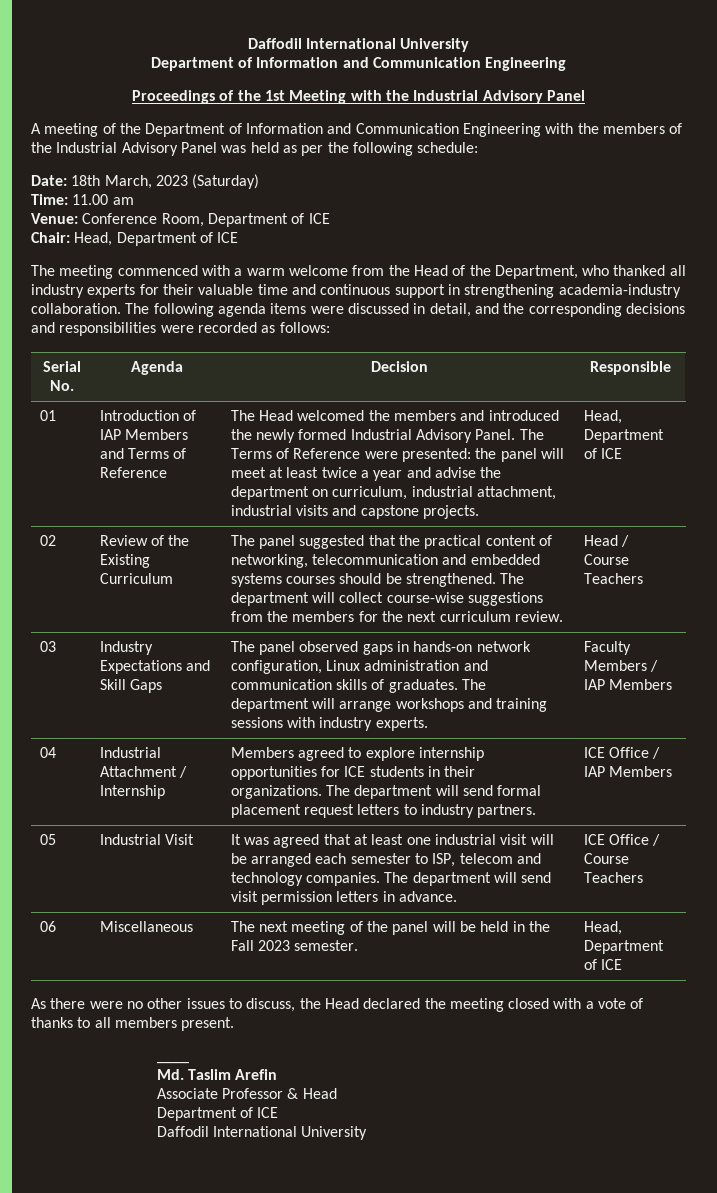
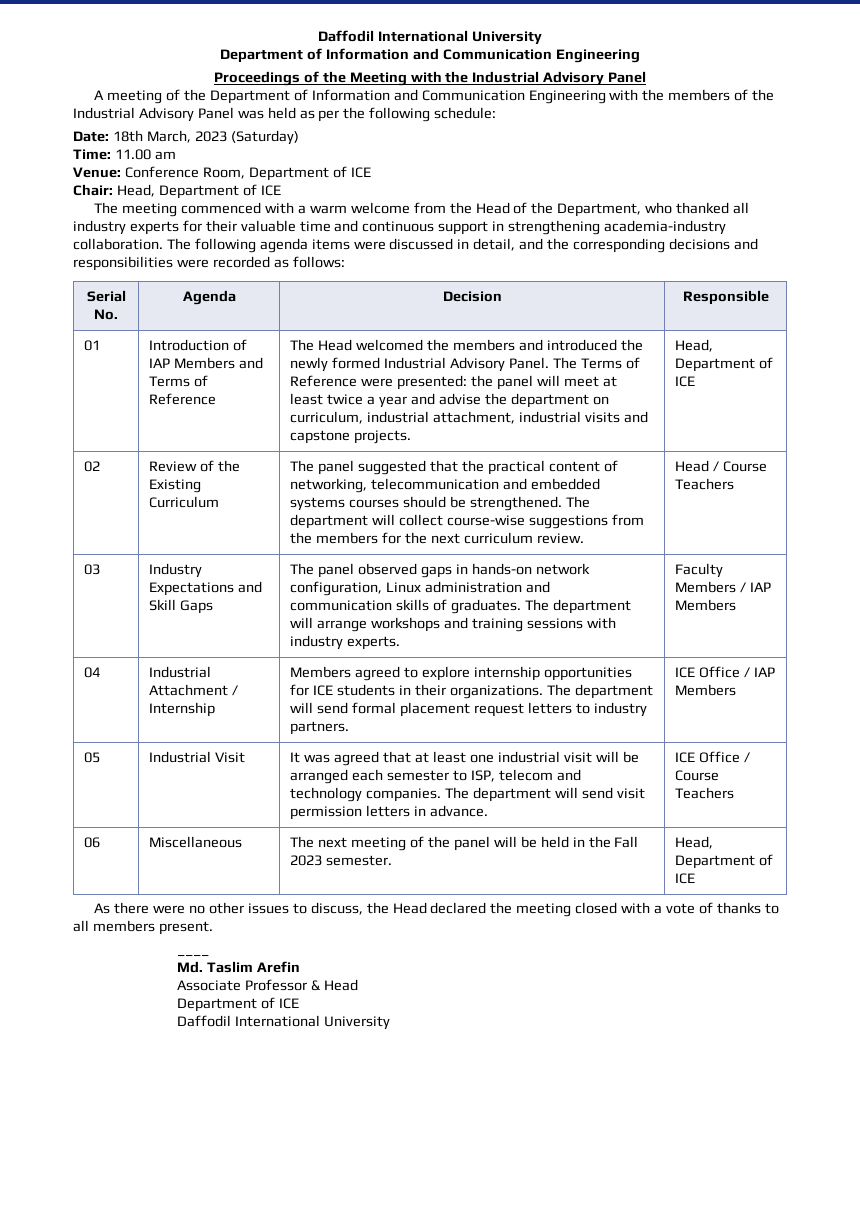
[265,90,286,101] 1st -> (346, 77) none

